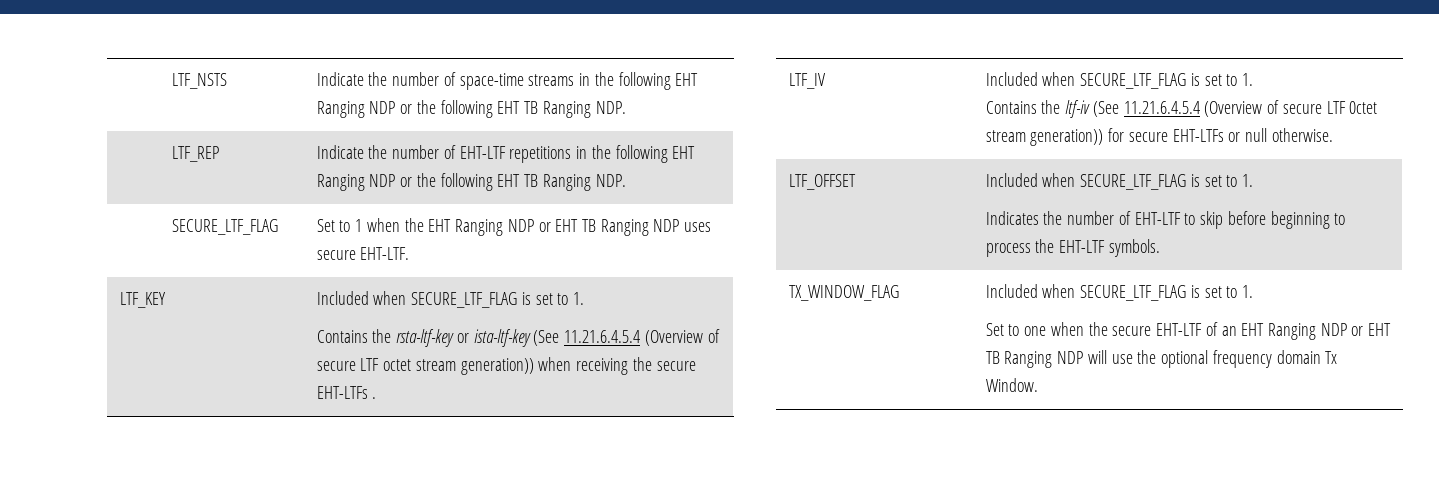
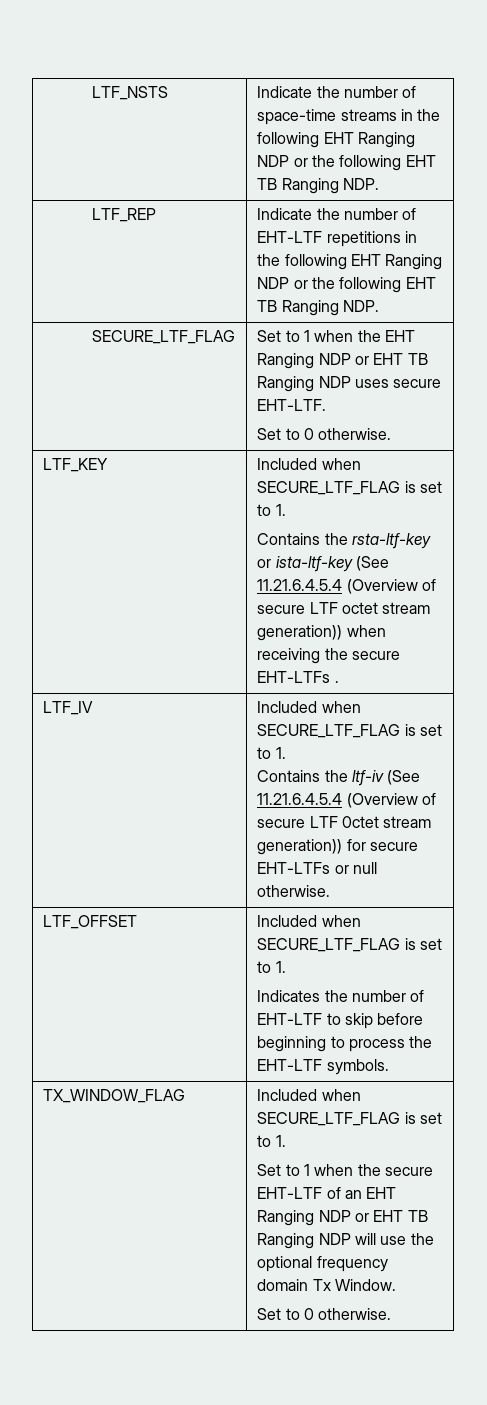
(410, 253) none -> [257,428,392,440] // Set to 0 otherwise.
[1024,326,1047,336] one -> [304,1164,311,1176] 1
(1038, 385) none -> [257,1308,392,1320] // Set to 0 otherwise.

